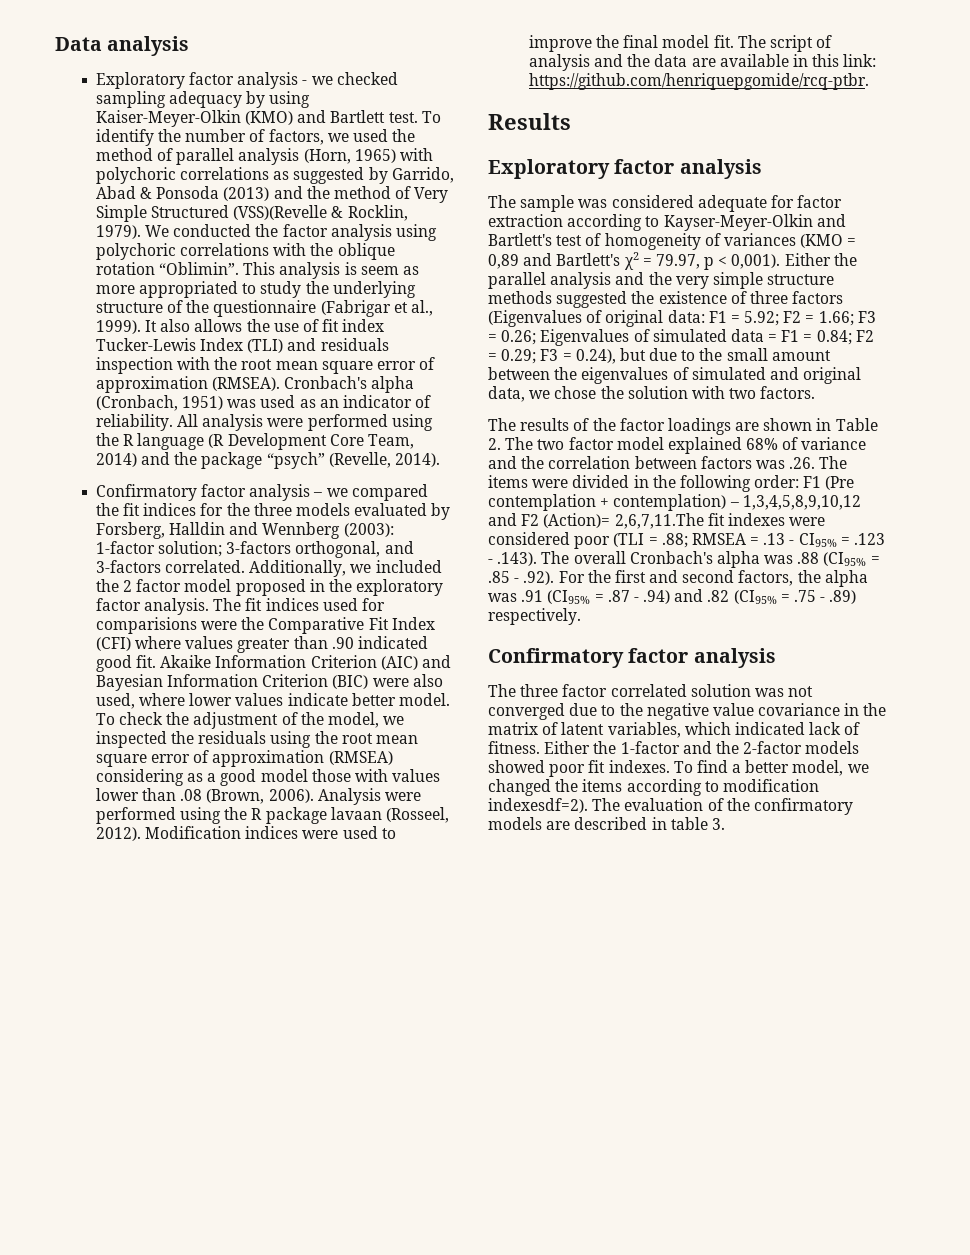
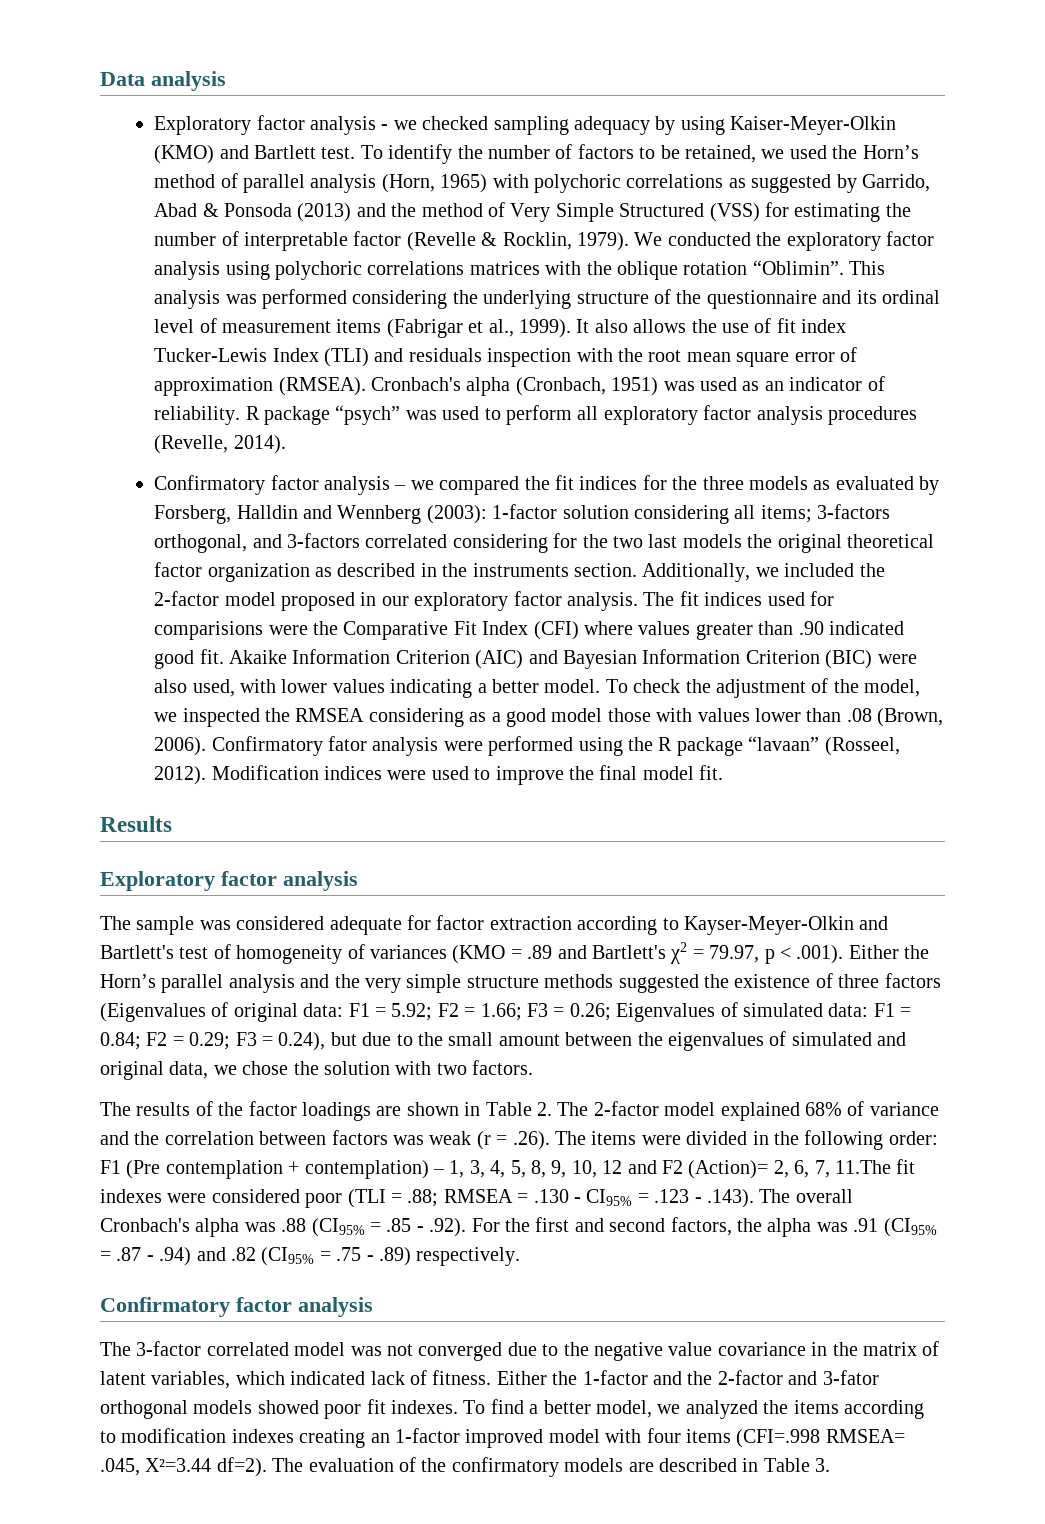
[268,129,324,145] factors, -> [577,144,756,163] factors to be retained,
(416, 135) none -> [862,145,919,159] Horn’s
[233,205,328,220] (VSS)(Revelle -> [709,202,911,222] [154,231,476,251] (VSS) for estimating the number of interpretable factor (Revelle
(279, 230) none -> [786,232,881,251] exploratory
(270, 249) none -> [469,261,540,275] matrices
[344,262,420,275] [95,281,302,298] is seem as more appropriated to study -> [225,289,448,309] was performed considering
(317, 308) none -> [822,290,940,304] [154,318,382,333] and its ordinal level of measurement items
[177,414,433,431] [95,433,415,450] [95,452,325,469] All analysis were performed using the R language (R Development Core Team, 2014) and the package “psych” -> [245,405,917,425] R package “psych” was used to perform all exploratory factor analysis procedures
(351, 509) none -> [813,480,831,490] as
[158,541,414,558] [95,560,246,573] solution; 3-factors orthogonal, and 3-factors correlated. -> [562,504,891,524] [154,533,934,553] [154,562,637,582] solution considering all items; 3-factors orthogonal, and 3-factors correlated considering for the two last models the original theoretical factor organization as described in the instruments section.
[123,579,182,592] 2 factor -> [154,591,220,606] 2-factor
[329,579,353,592] the -> [381,596,409,606] our
[139,693,186,706] where -> [239,679,276,693] with
[287,693,348,706] indicate -> [390,679,487,698] indicating a
[198,731,419,748] [95,750,393,767] residuals using the root mean square error of approximation (RMSEA) -> [295,708,365,722] RMSEA
[317,788,381,805] Analysis -> [211,736,439,756] Confirmatory fator analysis
[330,807,382,820] lavaan -> [748,736,820,751] “lavaan”
[737,35,833,52] [528,54,877,71] [528,73,869,90] The script of analysis and the data are available in this link: https://github.com/henriquepgomide/rcq-ptbr. -> (724, 772) none
[488,254,519,269] 0,89 -> [527,945,553,959] .89
[731,253,857,269] 0,001). Either the -> [796,945,930,964] [100,974,156,988] .001). Either the Horn’s
[730,329,778,342] data = -> [828,1003,869,1017] data:
[537,437,614,450] two factor -> [593,1101,659,1116] 2-factor
[789,457,816,469] .26. -> [429,1131,550,1150] weak (r = .26).
[742,495,861,510] [488,513,704,529] 1,3,4,5,8,9,10,12 and F2 (Action)= 2,6,7,11.The -> [449,1160,891,1179] 1, 3, 4, 5, 8, 9, 10, 12 and F2 (Action)= 2, 6, 7, 11.The
[763,533,786,545] .13 -> [533,1189,569,1203] .130
[520,684,751,697] three factor correlated solution -> [136,1341,346,1356] 3-factor correlated model
(803, 747) none -> [788,1370,879,1385] [100,1400,188,1419] and 3-fator orthogonal
[488,779,551,796] changed -> [685,1400,758,1419] analyzed
[488,798,588,813] indexesdf=2). -> [231,1428,905,1448] [100,1457,267,1477] indexes creating an 1-factor improved model with four items (CFI=.998 RMSEA= .045, X²=3.44 df=2).
[670,817,708,830] table -> [763,1458,810,1472] Table

